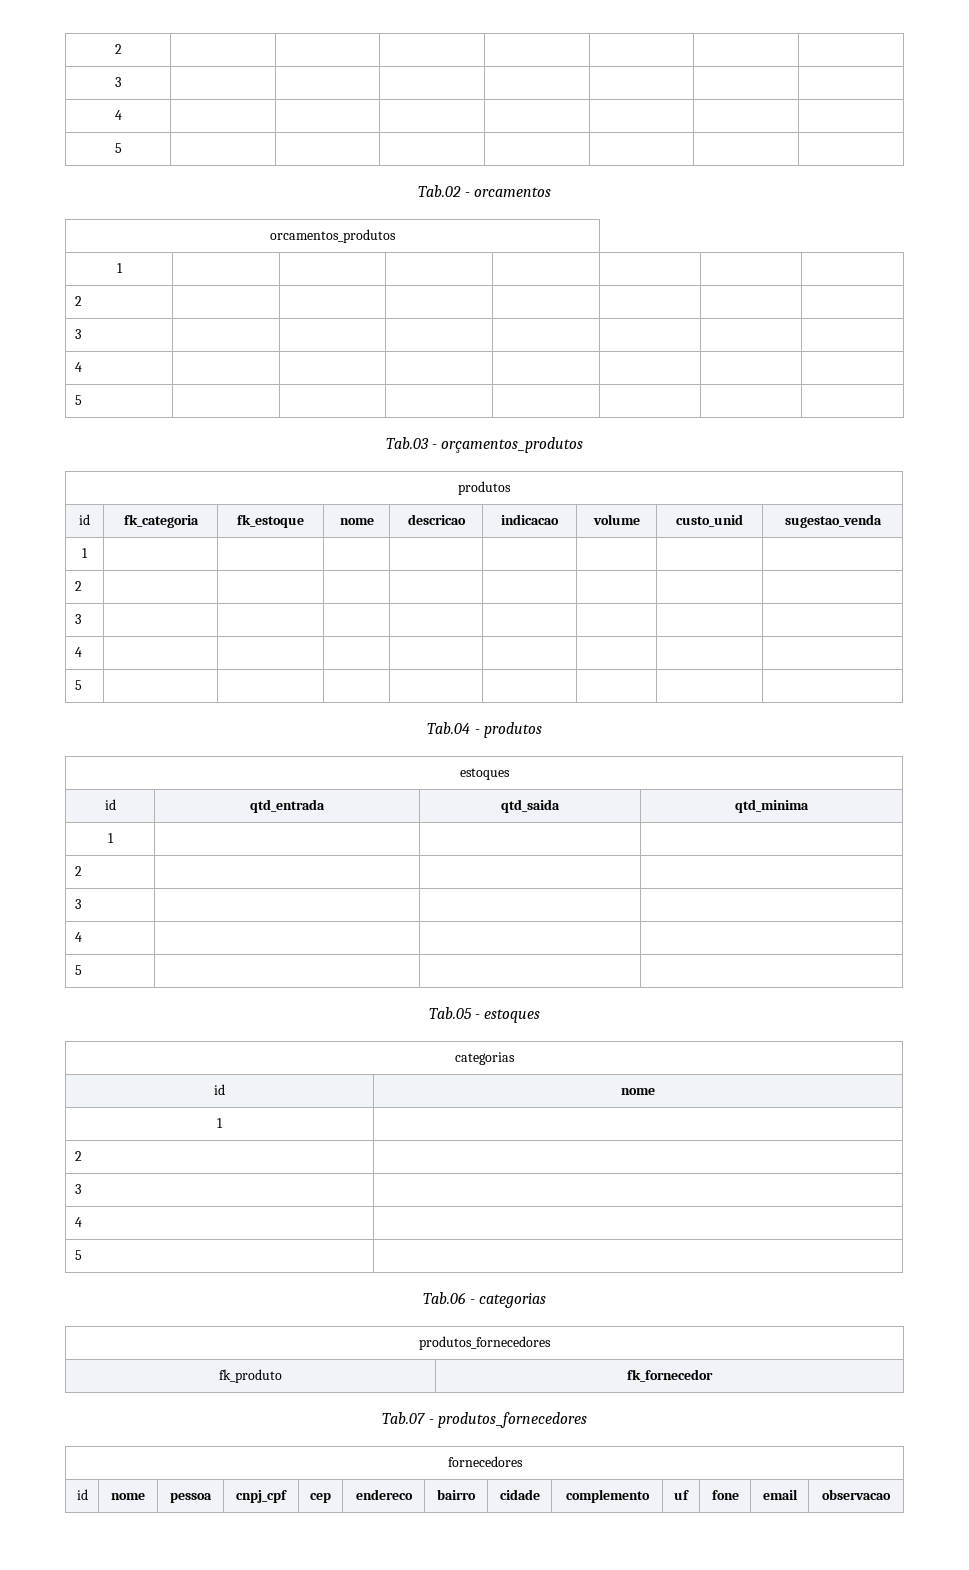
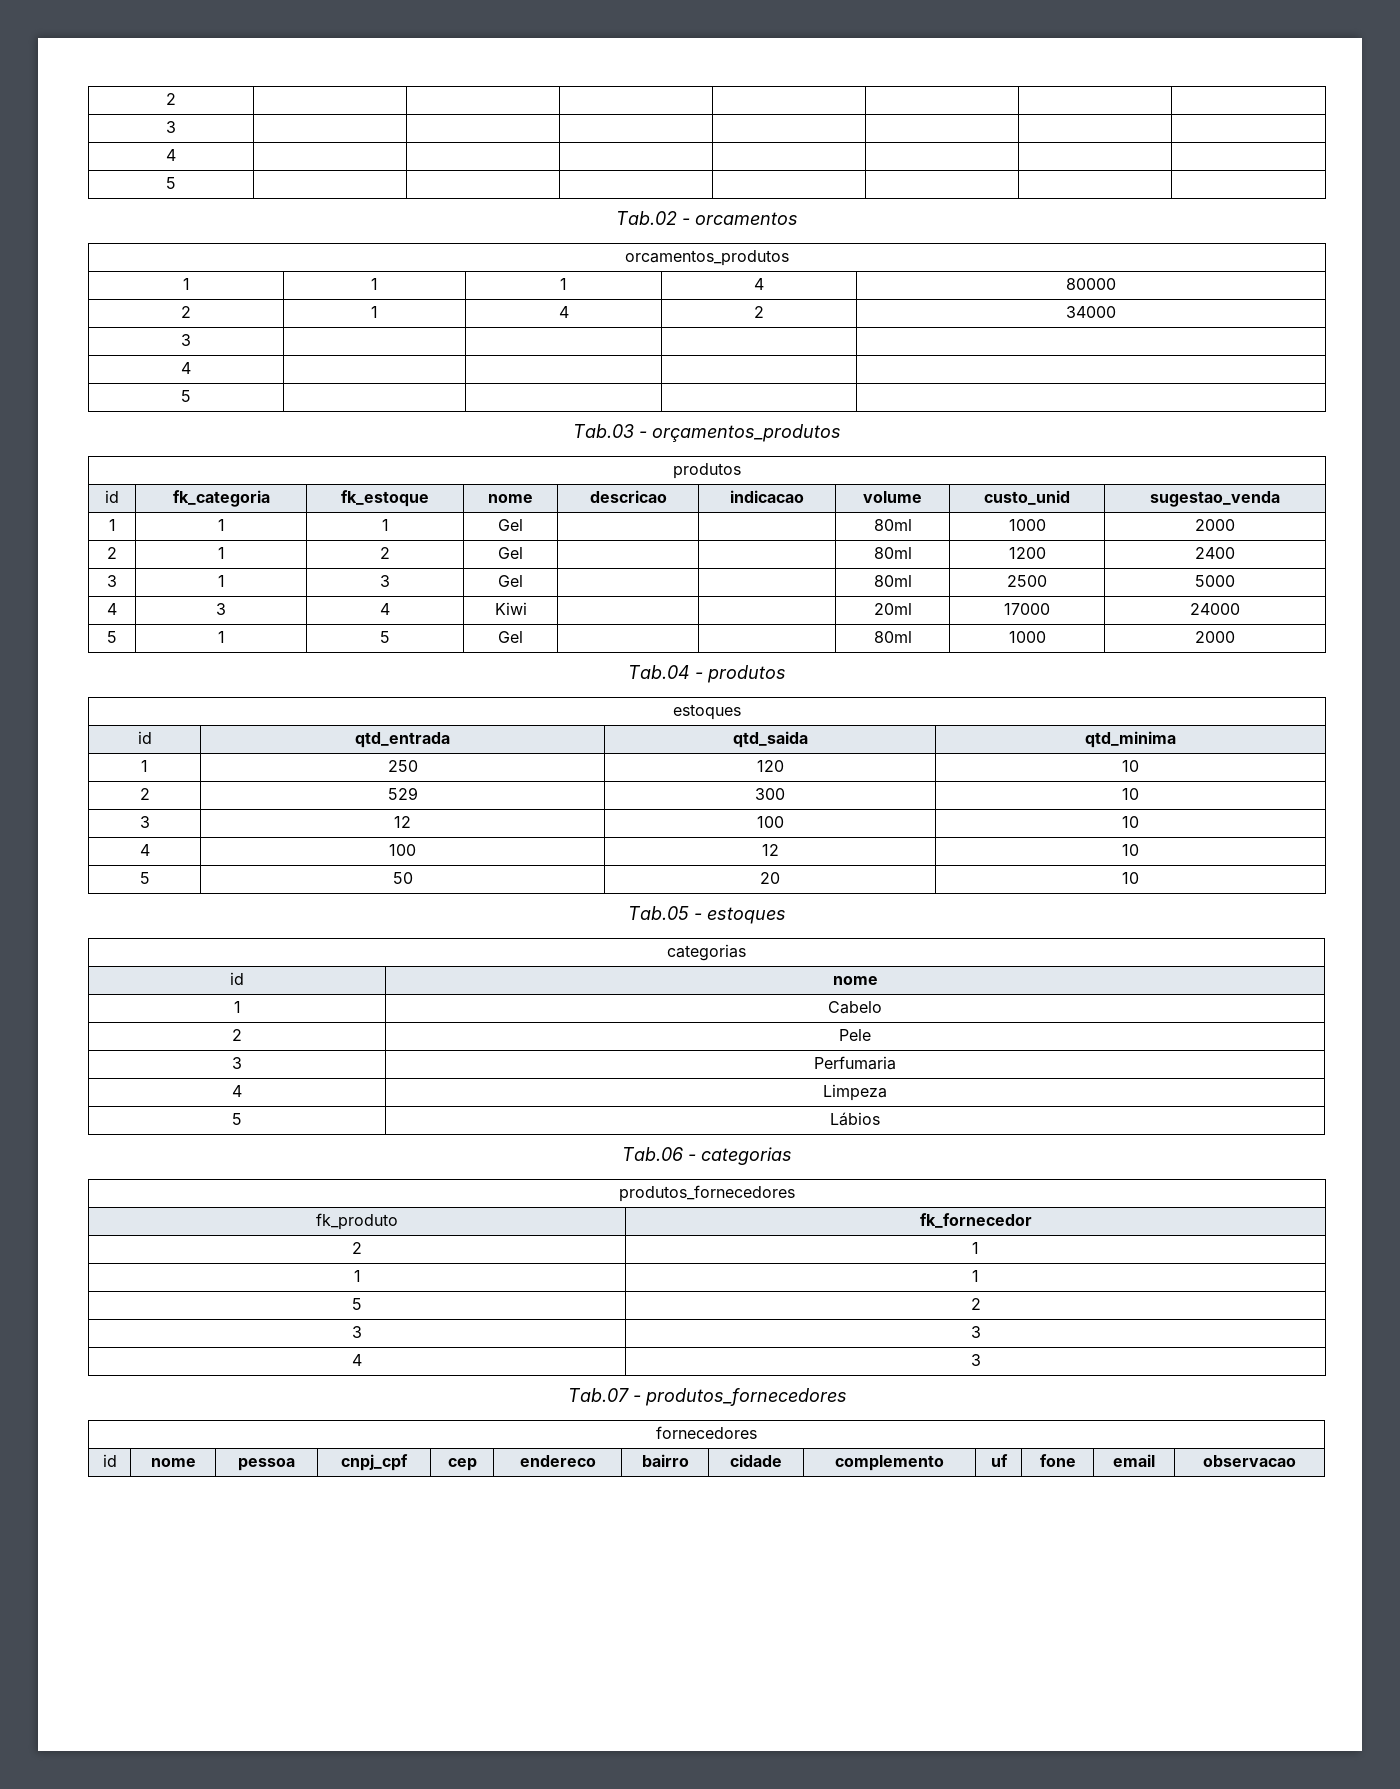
[74,296,82,306] [74,329,81,339] [74,362,82,372] [74,395,82,405] | | | | | | // 2 | | | | | | | // 3 | | | | | | | // 4 | | | | | | | // 5 | | | | | | | -> [371,278,378,290] [560,278,567,290] [754,278,764,290] [1066,278,1116,290] [181,306,191,318] [371,306,378,318] [558,306,569,318] [754,306,764,318] [1066,306,1116,318] [181,334,191,346] [181,362,191,374] [181,390,191,402] 1 | 1 | 4 | 80000 // 2 | 1 | 4 | 2 | 34000 // 3 | | | | // 4 | | | | // 5 | | | |
[74,581,82,591] [74,614,81,624] [74,647,82,657] [74,680,82,690] | | | | | | | // 2 | | | | | | | | // 3 | | | | | | | | // 4 | | | | | | | | // 5 | | | | | | | | -> [217,519,225,531] [381,519,389,531] [498,519,523,531] [873,519,912,531] [1008,519,1046,531] [1195,519,1235,531] [107,547,117,559] [217,547,225,559] [380,547,390,559] [498,547,523,559] [873,547,912,559] [1008,547,1046,559] [1195,547,1235,559] [107,575,117,587] [217,575,225,587] [380,575,390,587] [498,575,523,587] [873,575,912,587] [1007,575,1047,587] [1195,575,1235,587] [107,603,117,615] [216,603,226,615] [380,603,390,615] [494,602,527,615] [873,603,912,615] [1004,603,1050,615] [1190,603,1240,615] [107,631,117,643] [217,631,225,643] [380,631,390,643] [498,631,523,643] [873,631,912,643] [1008,631,1046,643] [1195,631,1235,643] 1 | 1 | Gel | | | 80ml | 1000 | 2000 // 2 | 1 | 2 | Gel | | | 80ml | 1200 | 2400 // 3 | 1 | 3 | Gel | | | 80ml | 2500 | 5000 // 4 | 3 | 4 | Kiwi | | | 20ml | 17000 | 24000 // 5 | 1 | 5 | Gel | | | 80ml | 1000 | 2000
[74,866,82,876] [74,899,81,909] [74,932,82,942] [74,965,82,975] | | // 2 | | | // 3 | | | // 4 | | | // 5 | | | -> [387,760,418,772] [756,760,784,772] [1122,760,1139,772] [139,788,150,800] [387,787,418,800] [755,788,785,800] [1122,788,1139,800] [139,816,150,828] [394,816,411,828] [756,816,784,828] [1122,816,1139,828] [139,844,150,856] [389,844,416,856] [761,844,779,856] [1122,844,1139,856] [139,872,150,884] [392,872,413,884] [760,872,780,884] [1122,872,1139,884] 250 | 120 | 10 // 2 | 529 | 300 | 10 // 3 | 12 | 100 | 10 // 4 | 100 | 12 | 10 // 5 | 50 | 20 | 10
[74,1151,82,1161] [74,1184,81,1194] [74,1217,82,1227] [74,1250,82,1260] // 2 | // 3 | // 4 | // 5 | -> [828,1001,882,1014] [232,1029,242,1041] [839,1029,871,1041] [232,1057,242,1069] [814,1056,896,1070] [232,1085,242,1097] [823,1084,887,1101] [232,1113,242,1125] [830,1112,880,1126] Cabelo // 2 | Pele // 3 | Perfumaria // 4 | Limpeza // 5 | Lábios
(713, 1375) none -> [352,1242,362,1254] [972,1242,979,1254] [353,1270,361,1282] [972,1270,979,1282] [352,1298,362,1310] [970,1298,981,1310] [352,1326,362,1338] [970,1326,981,1338] [352,1354,362,1366] [970,1354,981,1366] // 2 | 1 // 1 | 1 // 5 | 2 // 3 | 3 // 4 | 3

